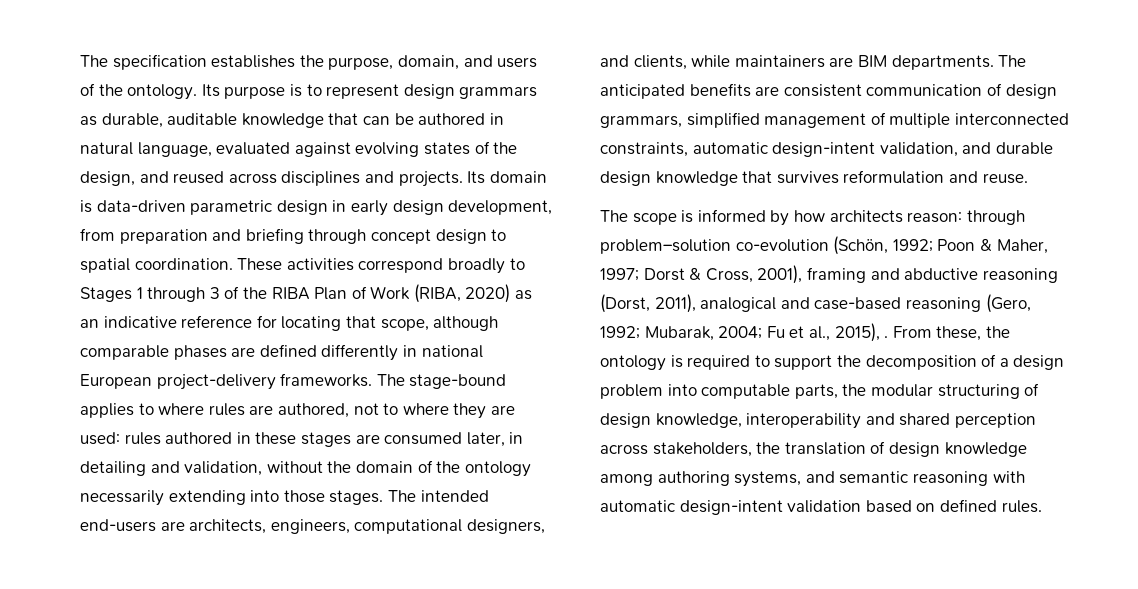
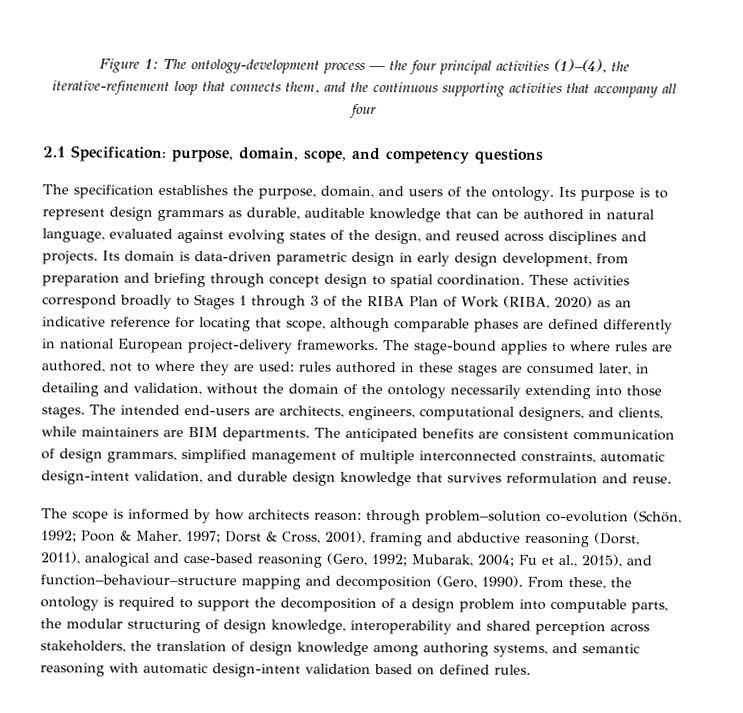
(80, 61) none -> [98,58,630,75] [51,80,677,98] [349,103,377,119] [43,145,544,164] Figure 1: The ontology-development process — the four principal activities (1)–(4), the iterative-refinement loop that connects them, and the continuous supporting activities that accompany all four // 2.1 Specification: purpose, domain, scope, and competency questions //
[884,336,889,338] . -> [626,555,652,566] [40,574,523,591] and function–behaviour–structure mapping and decomposition (Gero, 1990).

